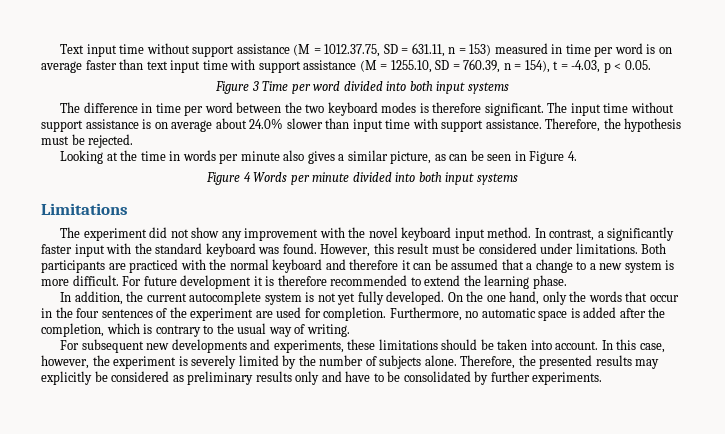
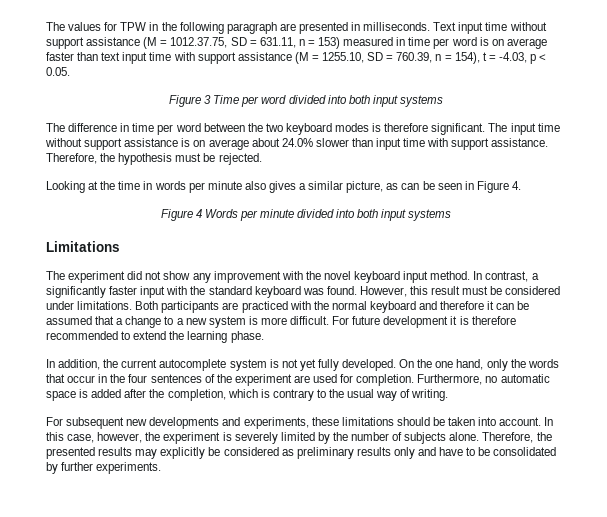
(60, 49) none -> [46,22,431,34] The values for TPW in the following paragraph are presented in milliseconds.

